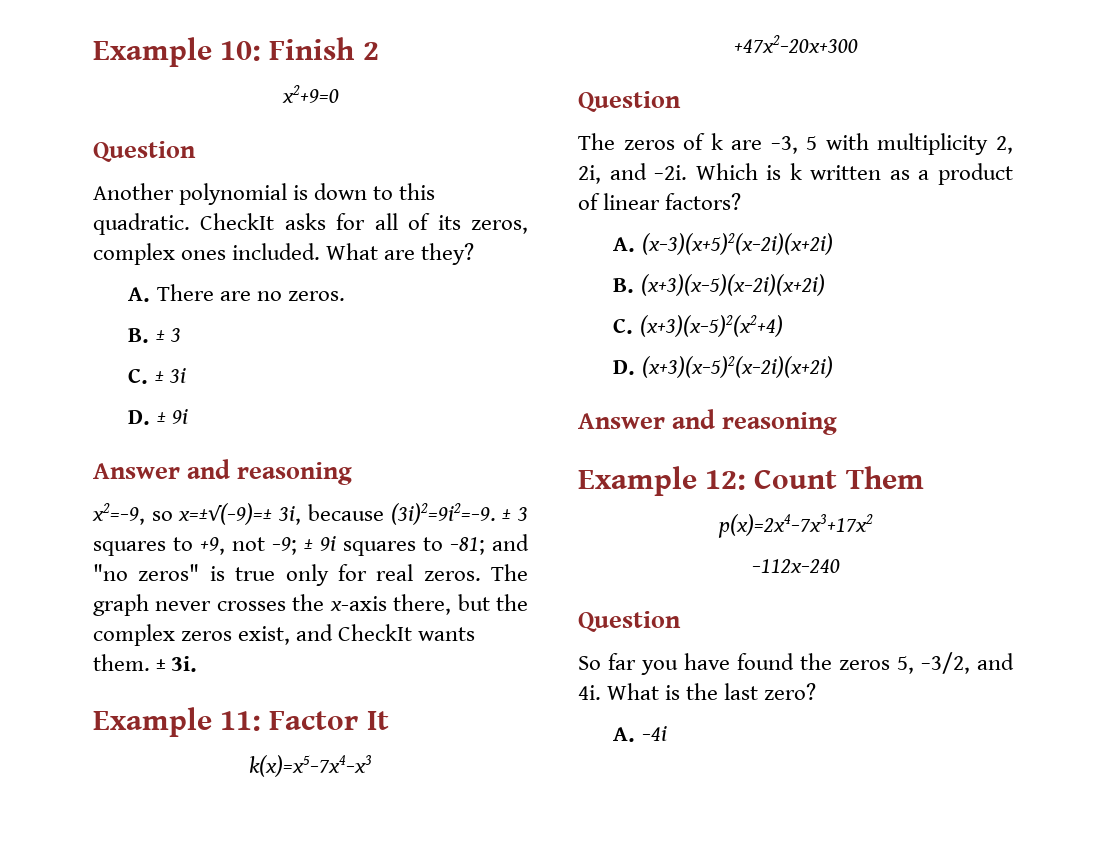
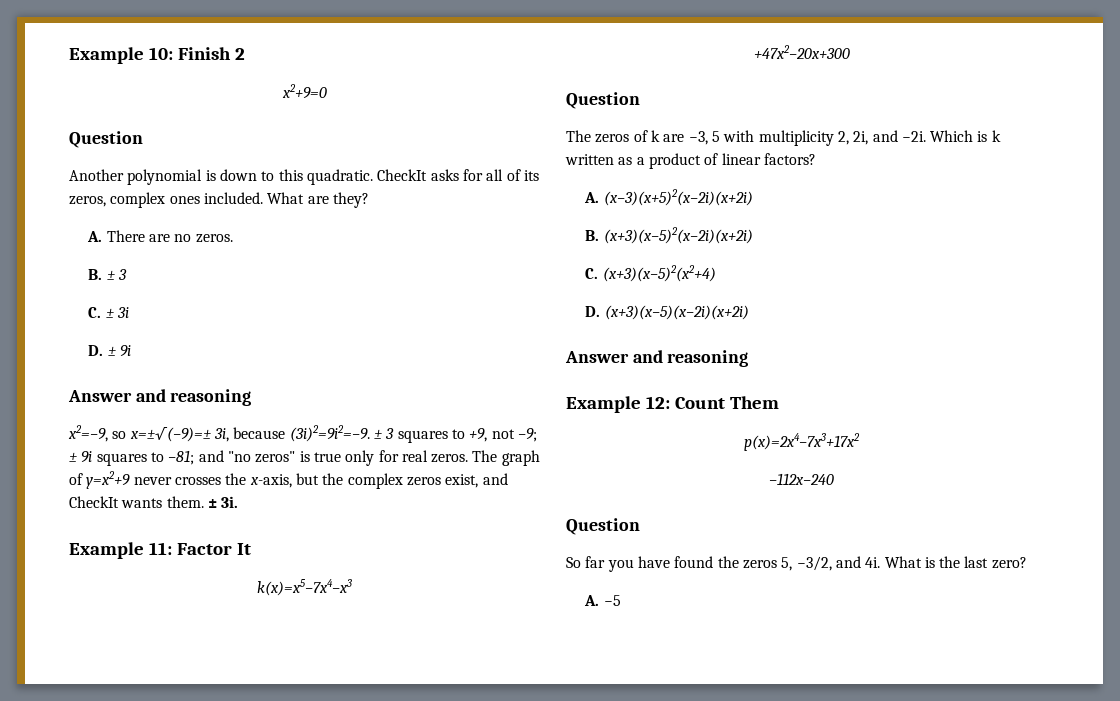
(149, 605) none -> [69,471,131,489] of y=x2+9
[329,594,452,615] x-axis there, -> [249,474,292,488] x-axis,
[640,274,825,296] (x+3)(x−5)(x−2i)(x+2i) -> [603,227,753,244] (x+3)(x−5)2(x−2i)(x+2i)
[641,356,833,378] (x+3)(x−5)2(x−2i)(x+2i) -> [604,305,749,320] (x+3)(x−5)(x−2i)(x+2i)
[641,726,667,741] −4i -> [603,595,621,606] −5

